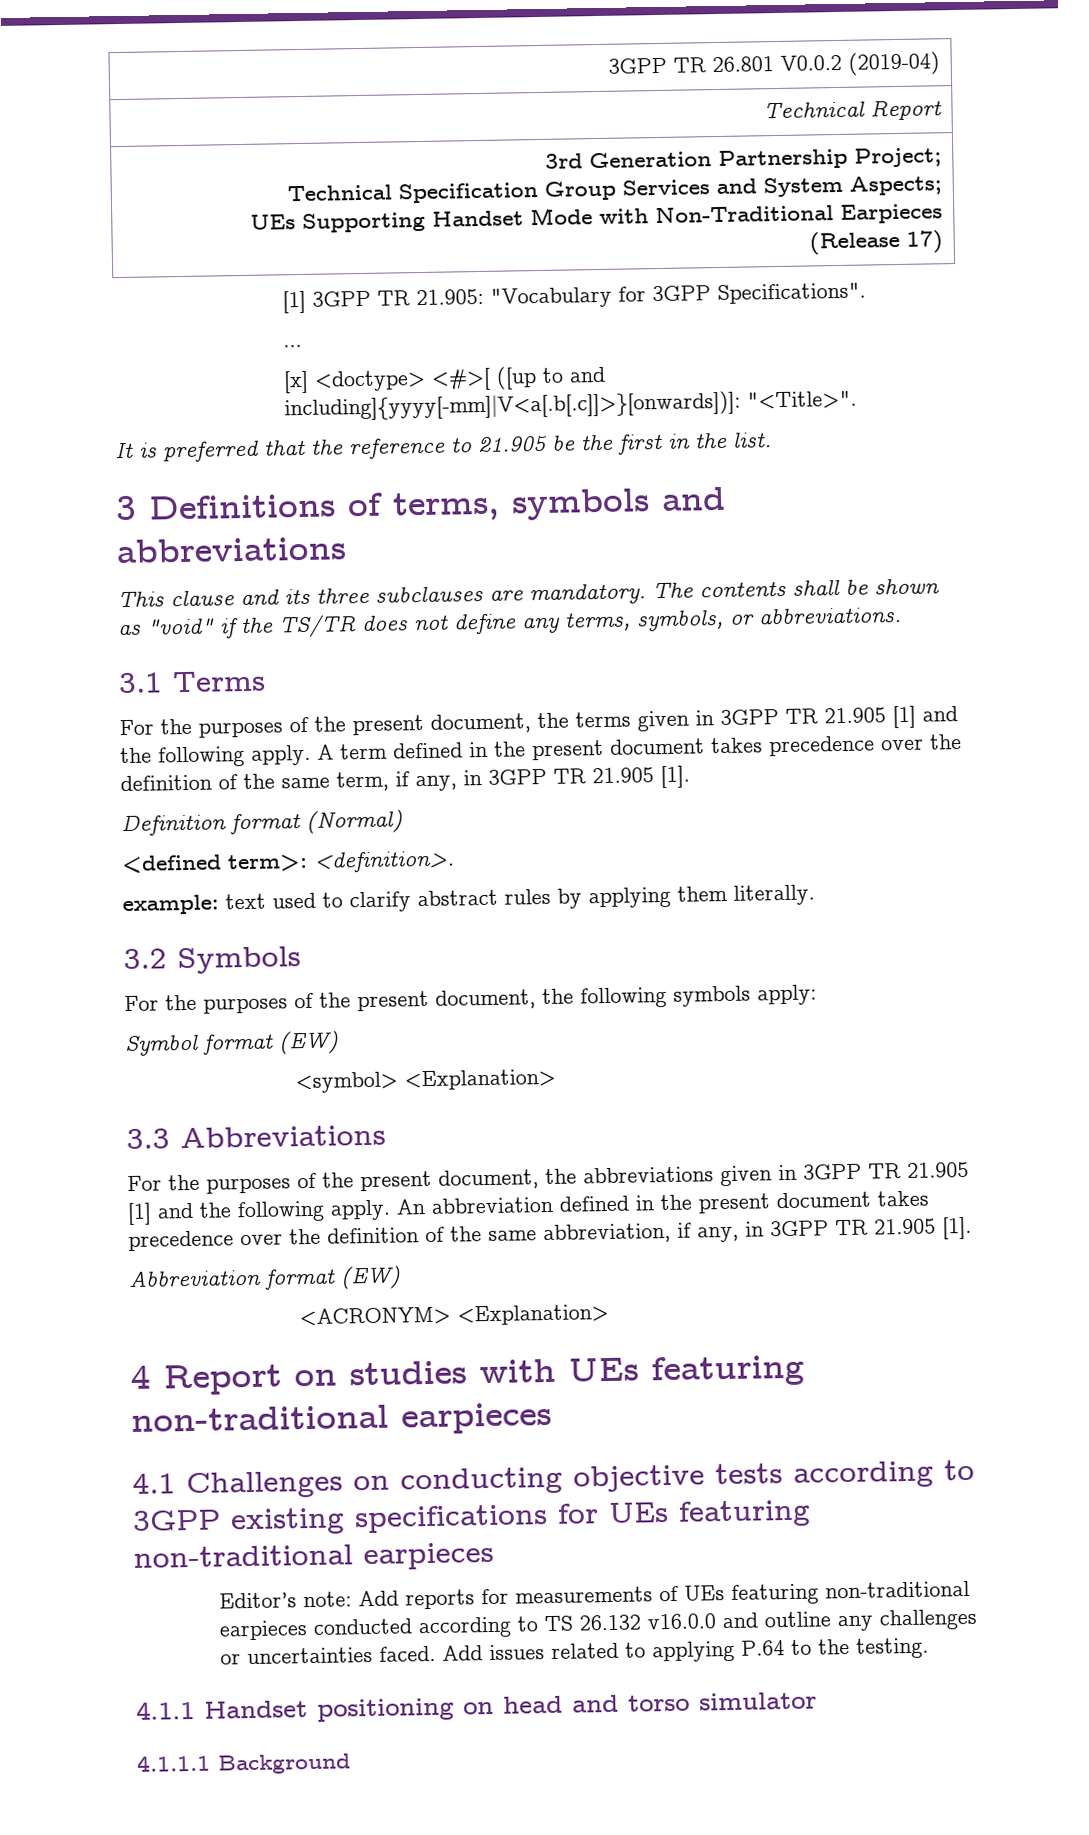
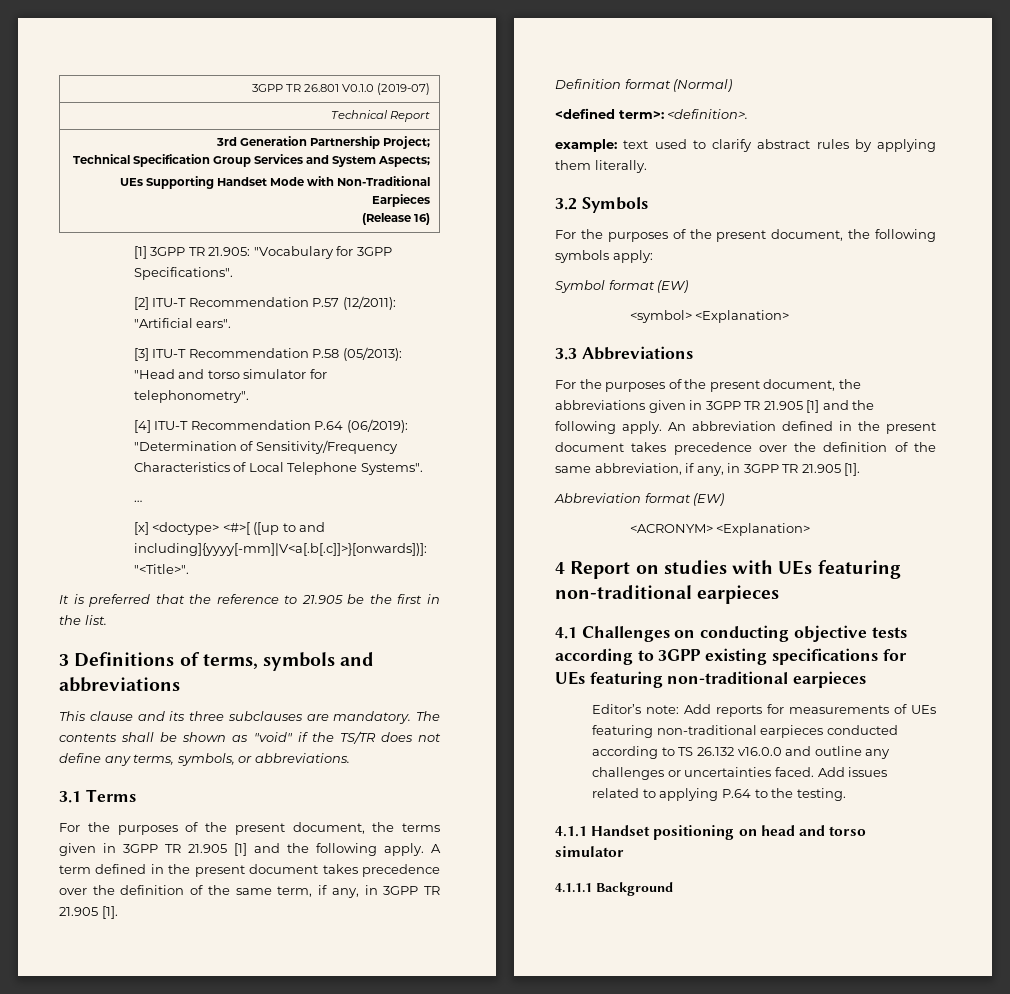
[780,51,941,76] V0.0.2 (2019-04) -> [342,83,431,95] V0.1.0 (2019-07)
[906,230,944,254] 17) -> [414,213,431,225] 16)
(867, 293) none -> [133,296,396,310] [133,318,232,328] [133,347,402,361] [133,369,327,379] [133,390,249,403] [133,419,408,433] [133,440,398,454] [133,462,423,475] // [2] ITU-T Recommendation P.57 (12/2011): "Artificial ears". // [3] ITU-T Recommendation P.58 (05/2013): "Head and torso simulator for telephonometry". // [4] ITU-T Recommendation P.64 (06/2019): "Determination of Sensitivity/Frequency Characteristics of Local Telephone Systems".

